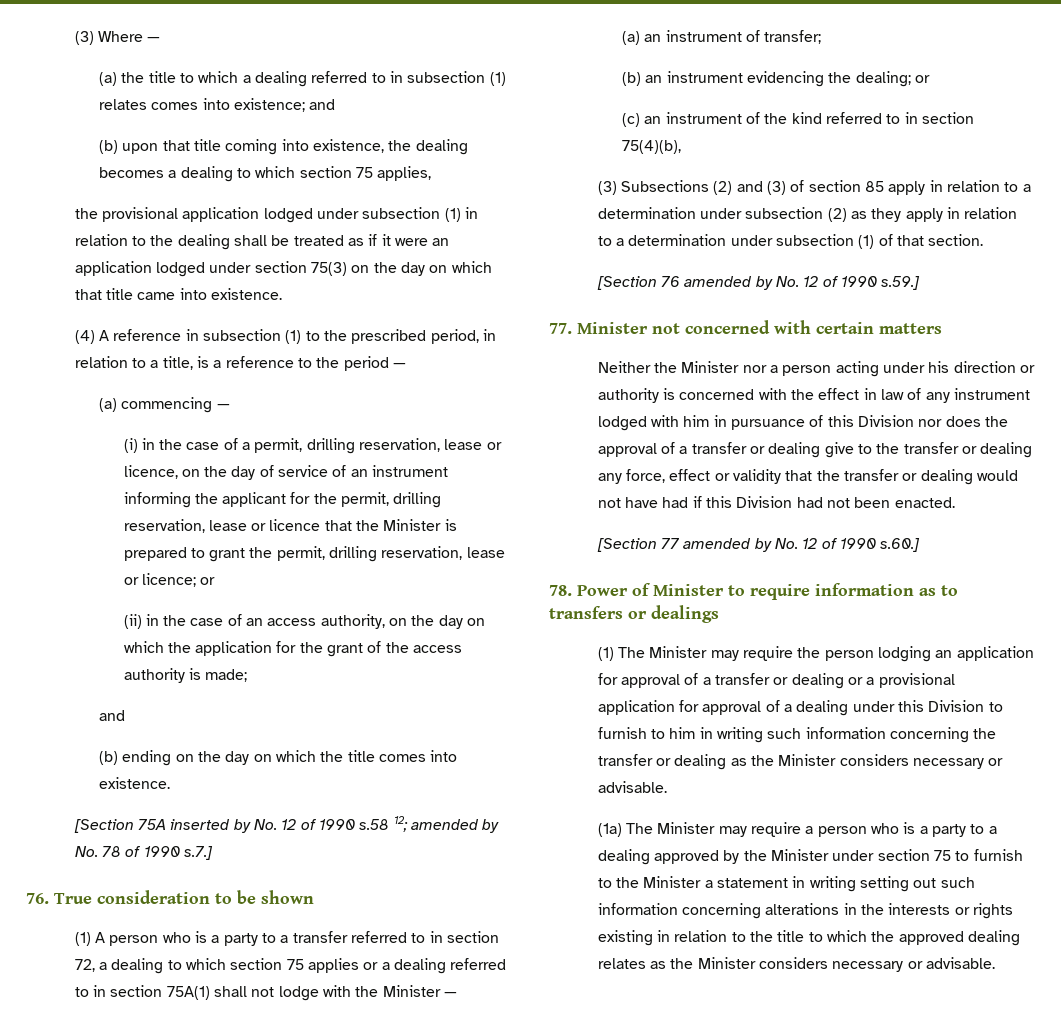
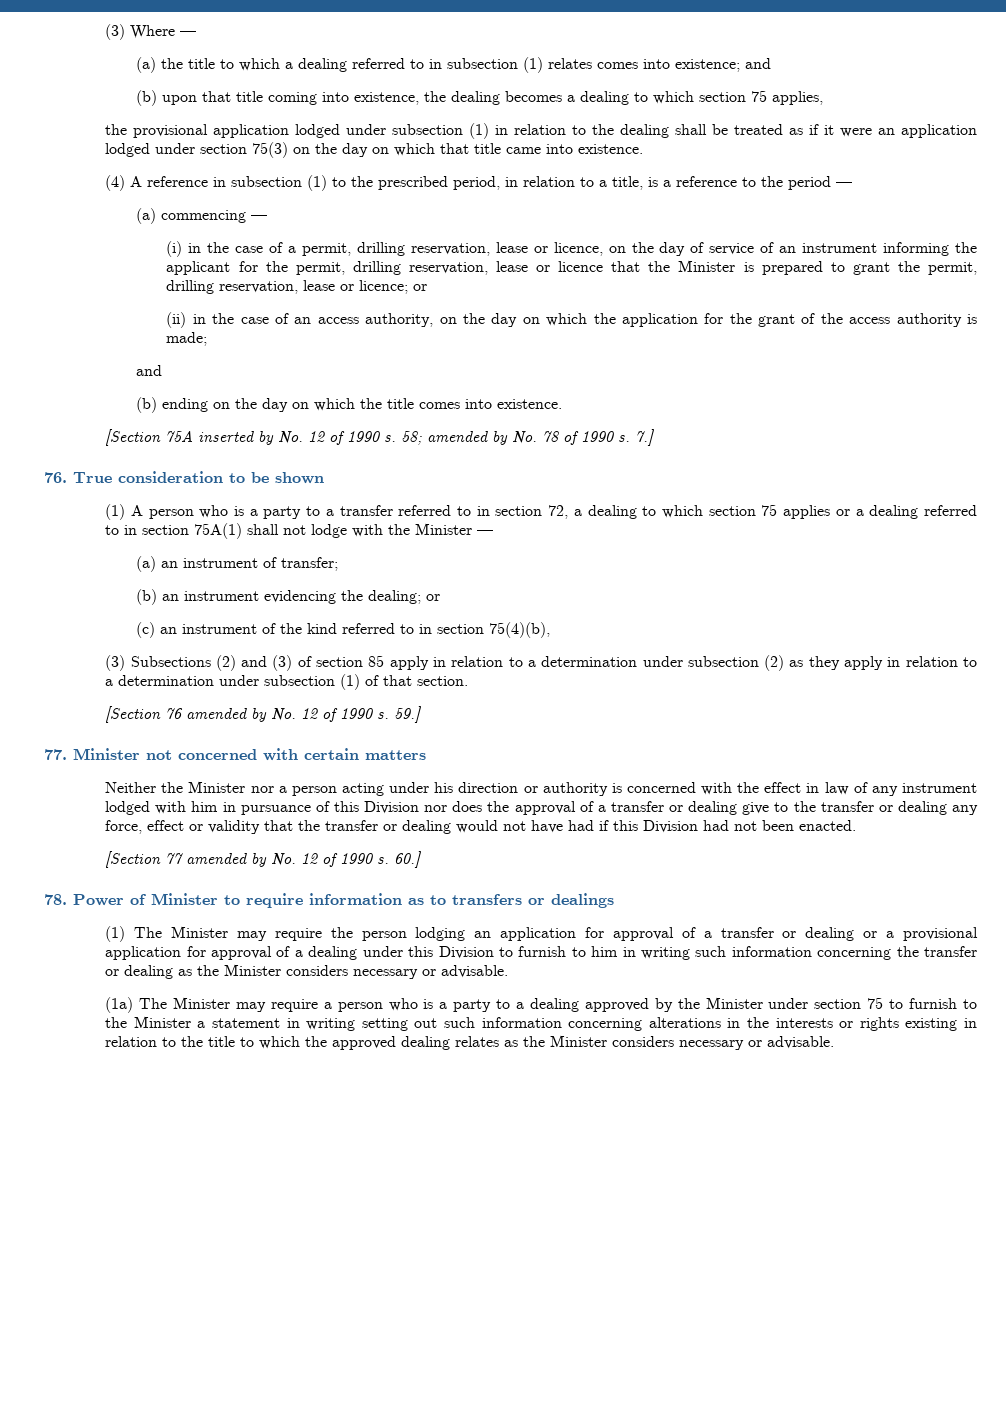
[359,816,408,832] s.58 12; -> [384,431,423,445] s. 58;
[184,846,214,860] s.7.] -> [618,429,655,446] s. 7.]
[881,276,921,290] s.59.] -> [377,706,422,723] s. 59.]
[880,538,921,552] s.60.] -> [377,851,422,868] s. 60.]

